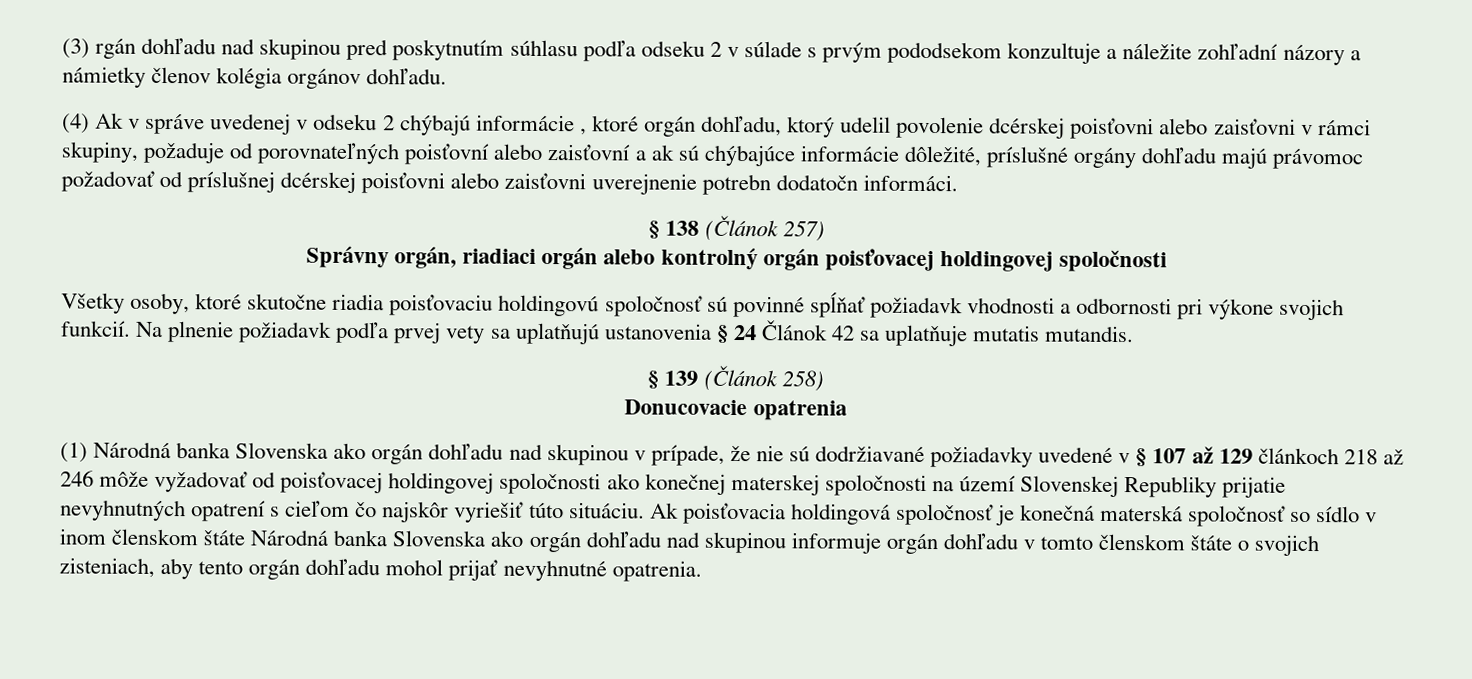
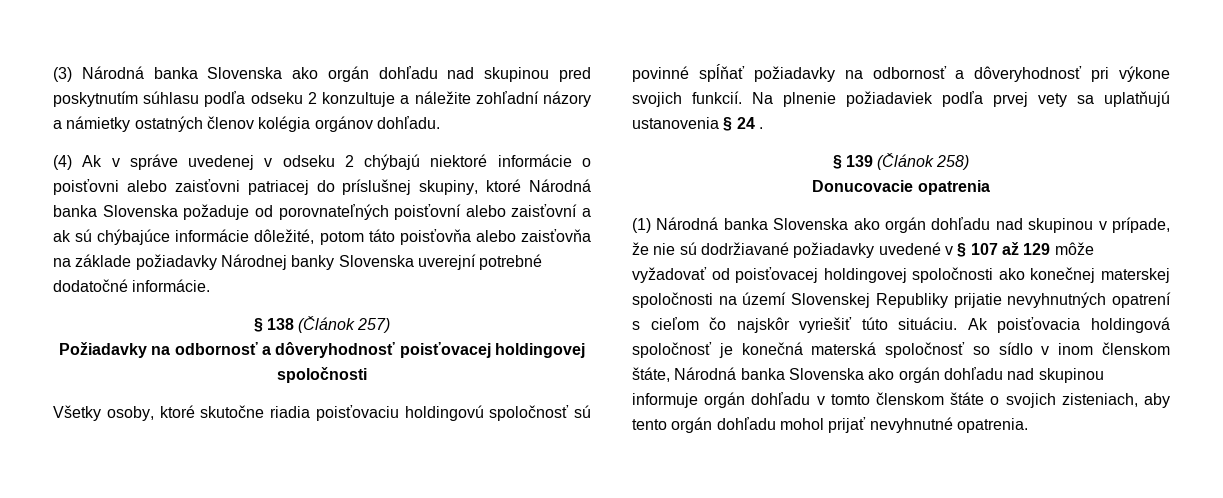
[95,38,137,59] rgán -> [81,66,369,82] Národná banka Slovenska ako orgán
[726,41,1003,64] v súlade s prvým pododsekom -> (317, 98) none
(146, 77) none -> [134,116,203,132] ostatných
[475,114,1371,140] [61,141,139,163] informácie , ktoré orgán dohľadu, ktorý udelil povolenie dcérskej poisťovni alebo zaisťovni v rámci skupiny, -> [430,154,591,167] [53,179,591,195] [53,205,178,217] niektoré informácie o poisťovni alebo zaisťovni patriacej do príslušnej skupiny, ktoré Národná banka Slovenska
[985,146,1365,170] [61,170,958,196] [648,215,825,242] [306,245,820,271] príslušné orgány dohľadu majú právomoc požadovať od príslušnej dcérskej poisťovni alebo zaisťovni uverejnenie potrebn dodatočn informáci. // § 138 (Článok 257) // Správny orgán, riadiaci orgán alebo kontrolný orgán -> [319,229,591,245] [53,254,543,270] [53,279,211,292] [253,316,391,333] [59,342,396,358] potom táto poisťovňa alebo zaisťovňa na základe požiadavky Národnej banky Slovenska uverejní potrebné dodatočné informácie. // § 138 (Článok 257) // Požiadavky na odbornosť a dôveryhodnosť
[869,296,1173,319] požiadavk vhodnosti a odbornosti -> [753,66,1083,82] požiadavky na odbornosť a dôveryhodnosť
[238,321,333,343] požiadavk -> [846,91,933,107] požiadaviek
[760,320,1135,347] Článok 42 sa uplatňuje mutatis mutandis. -> [758,127,763,129] .
[1257,447,1404,465] [60,470,94,487] článkoch 218 až 246 -> (1051, 249) none
[203,530,246,546] štáte -> [632,367,670,382] štáte,

